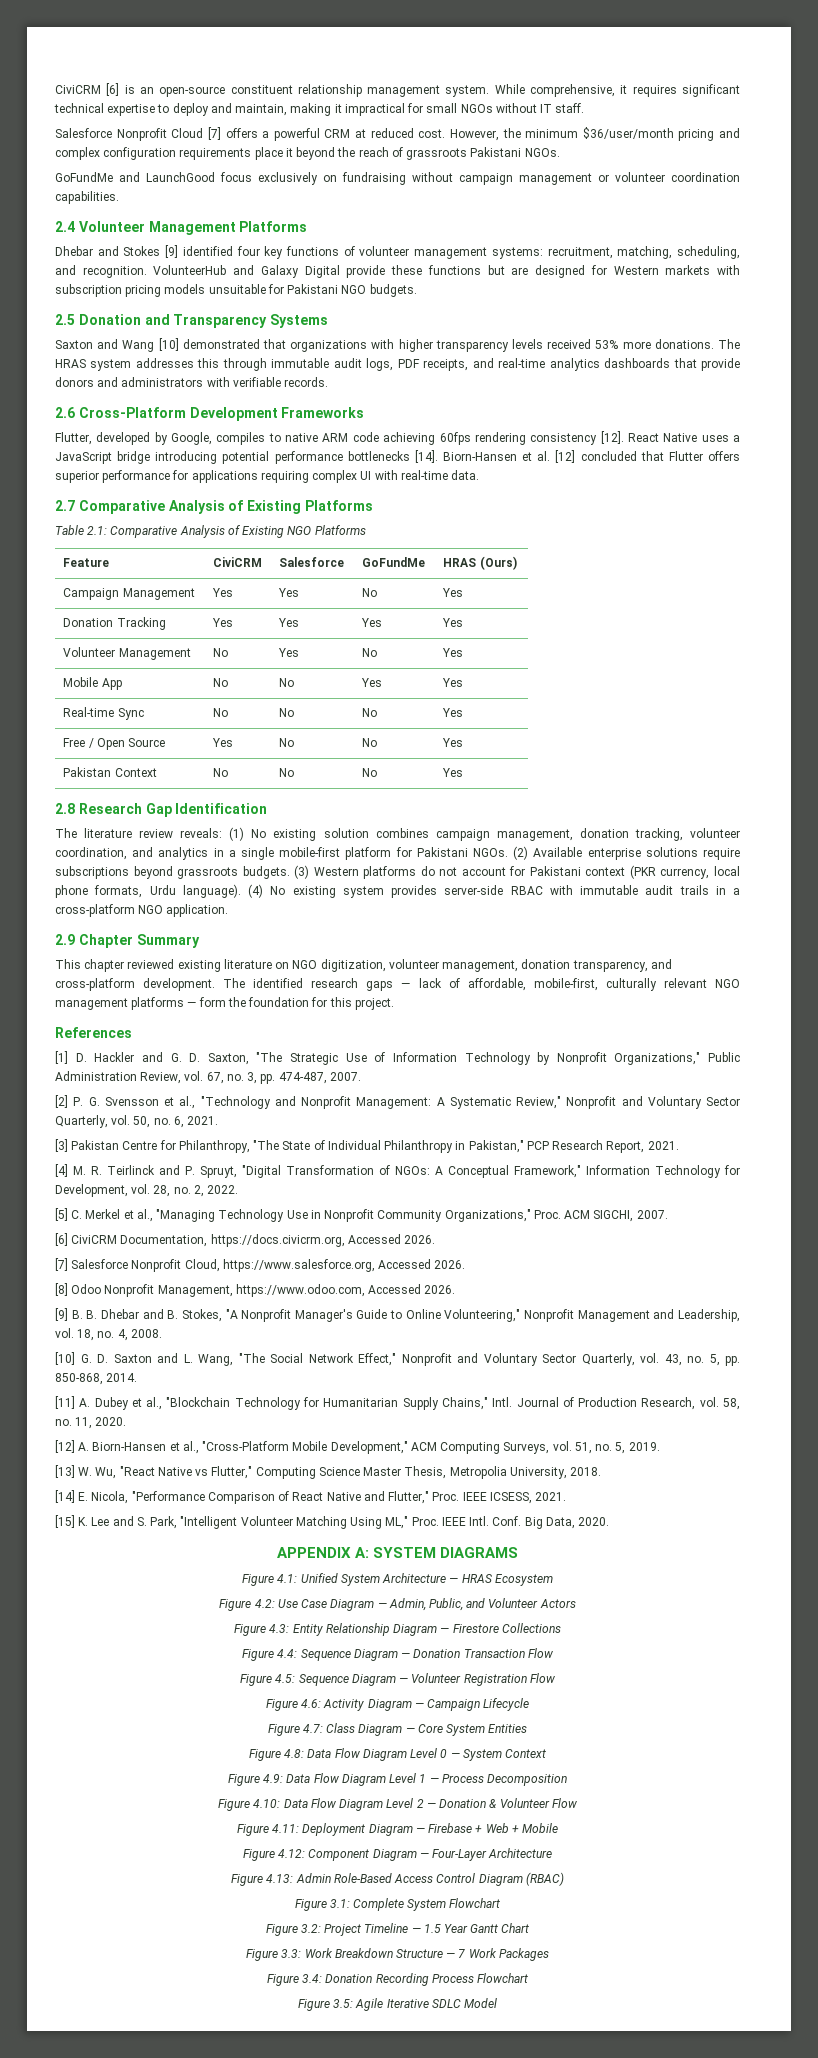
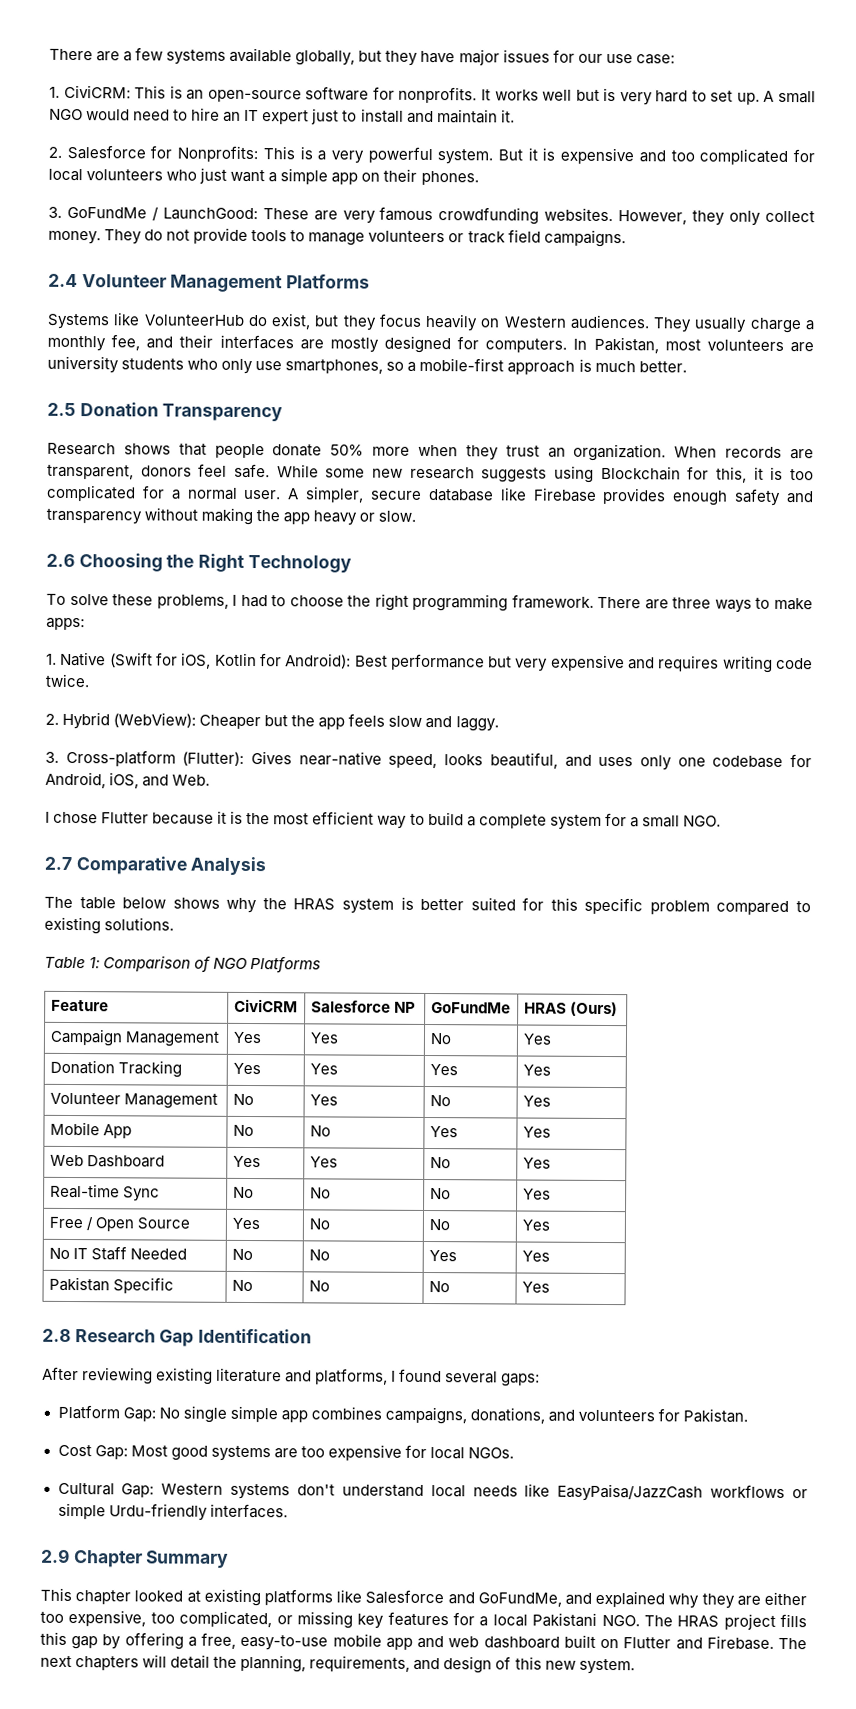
[55,83,740,97] [54,103,585,116] [55,127,740,141] [55,147,560,160] [55,172,740,185] [55,191,119,204] [55,221,308,235] [55,245,740,259] [55,265,741,278] [55,284,417,297] [55,314,329,328] [55,338,741,352] [55,358,740,371] [55,377,329,387] [55,407,365,421] [55,431,741,445] [55,450,740,464] [55,470,480,483] [55,500,373,514] [55,525,285,538] CiviCRM [6] is an open-source constituent relationship management system. While comprehensive, it requires significant technical expertise to deploy and maintain, making it impractical for small NGOs without IT staff. // Salesforce Nonprofit Cloud [7] offers a powerful CRM at reduced cost. However, the minimum $36/user/month pricing and complex configuration requirements place it beyond the reach of grassroots Pakistani NGOs. // GoFundMe and LaunchGood focus exclusively on fundraising without campaign management or volunteer coordination capabilities. // 2.4 Volunteer Management Platforms // Dhebar and Stokes [9] identified four key functions of volunteer management systems: recruitment, matching, scheduling, and recognition. VolunteerHub and Galaxy Digital provide these functions but are designed for Western markets with subscription pricing models unsuitable for Pakistani NGO budgets. // 2.5 Donation and Transparency Systems // Saxton and Wang [10] demonstrated that organizations with higher transparency levels received 53% more donations. The HRAS system addresses this through immutable audit logs, PDF receipts, and real-time analytics dashboards that provide donors and administrators with verifiable records. // 2.6 Cross-Platform Development Frameworks // Flutter, developed by Google, compiles to native ARM code achieving 60fps rendering consistency [12]. React Native uses a JavaScript bridge introducing potential performance bottlenecks [14]. Biorn-Hansen et al. [12] concluded that Flutter offers superior performance for applications requiring complex UI with real-time data. // 2.7 Comparative Analysis of Existing Platforms // Table 2.1: Comparative Analysis of Existing -> [49,47,675,66] [49,84,816,106] [49,107,515,125] [48,144,816,166] [48,167,479,186] [48,206,815,226] [48,227,626,248] [48,273,371,293] [47,312,814,334] [47,334,814,354] [47,355,687,375] [47,402,284,422] [47,442,815,462] [47,463,814,483] [46,484,815,506] [46,507,417,526] [46,553,352,573] [46,593,813,613] [46,617,85,631] [46,651,813,673] [45,673,90,688] [45,711,499,732] [45,749,813,771] [45,771,211,789] [45,810,721,830] [44,856,267,876] [44,896,811,916] [44,916,175,935] [44,955,212,973] There are a few systems available globally, but they have major issues for our use case: // 1. CiviCRM: This is an open-source software for nonprofits. It works well but is very hard to set up. A small NGO would need to hire an IT expert just to install and maintain it. // 2. Salesforce for Nonprofits: This is a very powerful system. But it is expensive and too complicated for local volunteers who just want a simple app on their phones. // 3. GoFundMe / LaunchGood: These are very famous crowdfunding websites. However, they only collect money. They do not provide tools to manage volunteers or track field campaigns. // 2.4 Volunteer Management Platforms // Systems like VolunteerHub do exist, but they focus heavily on Western audiences. They usually charge a monthly fee, and their interfaces are mostly designed for computers. In Pakistan, most volunteers are university students who only use smartphones, so a mobile-first approach is much better. // 2.5 Donation Transparency // Research shows that people donate 50% more when they trust an organization. When records are transparent, donors feel safe. While some new research suggests using Blockchain for this, it is too complicated for a normal user. A simpler, secure database like Firebase provides enough safety and transparency without making the app heavy or slow. // 2.6 Choosing the Right Technology // To solve these problems, I had to choose the right programming framework. There are three ways to make apps: // 1. Native (Swift for iOS, Kotlin for Android): Best performance but very expensive and requires writing code twice. // 2. Hybrid (WebView): Cheaper but the app feels slow and laggy. // 3. Cross-platform (Flutter): Gives near-native speed, looks beautiful, and uses only one codebase for Android, iOS, and Web. // I chose Flutter because it is the most efficient way to build a complete system for a small NGO. // 2.7 Comparative Analysis // The table below shows why the HRAS system is better suited for this specific problem compared to existing solutions. // Table 1: Comparison of
(345, 562) none -> [393,1001,416,1013] NP
(464, 682) none -> [49,1154,165,1168] [232,1155,261,1168] [309,1156,338,1168] [429,1157,451,1169] [522,1157,551,1169] // Web Dashboard | Yes | Yes | No | Yes
[63,767,157,777] // Pakistan Context -> [48,1246,187,1261] [231,1248,253,1261] [308,1249,330,1261] [428,1250,457,1262] [521,1250,550,1262] [48,1276,174,1294] // No IT Staff Needed | No | No | Yes | Yes // Pakistan Specific
[55,827,741,841] [55,846,740,860] [55,865,740,879] [55,884,740,898] [55,904,229,917] The literature review reveals: (1) No existing solution combines campaign management, donation tracking, volunteer coordination, and analytics in a single mobile-first platform for Pakistani NGOs. (2) Available enterprise solutions require subscriptions beyond grassroots budgets. (3) Western platforms do not account for Pakistani context (PKR currency, local phone formats, Urdu language). (4) No existing system provides server-side RBAC with immutable audit trails in a cross-platform NGO application. -> [42,1366,541,1387] [57,1404,749,1425] [57,1444,514,1462] [57,1482,809,1502] [57,1502,288,1521] After reviewing existing literature and platforms, I found several gaps: // Platform Gap: No single simple app combines campaigns, donations, and volunteers for Pakistan. // Cost Gap: Most good systems are too expensive for local NGOs. // Cultural Gap: Western systems don't understand local needs like EasyPaisa/JazzCash workflows or simple Urdu-friendly interfaces.
[127,959,672,972] [55,978,741,991] [55,997,394,1010] [55,1027,132,1038] [55,1051,740,1065] [55,1071,361,1084] [55,1095,740,1109] [55,1115,219,1128] [55,1139,679,1153] [55,1164,740,1178] [55,1184,239,1197] [55,1208,668,1222] [55,1233,436,1247] [55,1258,466,1272] [55,1283,456,1297] [55,1308,740,1322] [55,1328,162,1341] [55,1352,740,1366] [55,1373,138,1385] [55,1396,740,1410] [55,1417,127,1429] [55,1440,660,1454] [55,1465,602,1479] [55,1490,567,1504] [55,1515,610,1529] [276,1547,519,1558] [242,1573,553,1586] [219,1598,576,1611] [234,1623,561,1636] [242,1648,553,1661] [240,1673,555,1686] [265,1698,530,1711] [267,1723,528,1736] [248,1748,547,1761] [227,1773,568,1786] [218,1798,577,1811] [236,1823,559,1836] [242,1848,553,1861] [231,1872,564,1886] [294,1898,501,1911] [265,1923,530,1936] [246,1948,549,1961] [266,1973,529,1986] [297,1998,498,2011] reviewed existing literature on NGO digitization, volunteer management, donation transparency, and cross-platform development. The identified research gaps — lack of affordable, mobile-first, culturally relevant NGO management platforms — form the foundation for this project. // References // [1] D. Hackler and G. D. Saxton, "The Strategic Use of Information Technology by Nonprofit Organizations," Public Administration Review, vol. 67, no. 3, pp. 474-487, 2007. // [2] P. G. Svensson et al., "Technology and Nonprofit Management: A Systematic Review," Nonprofit and Voluntary Sector Quarterly, vol. 50, no. 6, 2021. // [3] Pakistan Centre for Philanthropy, "The State of Individual Philanthropy in Pakistan," PCP Research Report, 2021. // [4] M. R. Teirlinck and P. Spruyt, "Digital Transformation of NGOs: A Conceptual Framework," Information Technology for Development, vol. 28, no. 2, 2022. // [5] C. Merkel et al., "Managing Technology Use in Nonprofit Community Organizations," Proc. ACM SIGCHI, 2007. // [6] CiviCRM Documentation, https://docs.civicrm.org, Accessed 2026. // [7] Salesforce Nonprofit Cloud, https://www.salesforce.org, Accessed 2026. // [8] Odoo Nonprofit Management, https://www.odoo.com, Accessed 2026. // [9] B. B. Dhebar and B. Stokes, "A Nonprofit Manager's Guide to Online Volunteering," Nonprofit Management and Leadership, vol. 18, no. 4, 2008. // [10] G. D. Saxton and L. Wang, "The Social Network Effect," Nonprofit and Voluntary Sector Quarterly, vol. 43, no. 5, pp. 850-868, 2014. // [11] A. Dubey et al., "Blockchain Technology for Humanitarian Supply Chains," Intl. Journal of Production Research, vol. 58, no. 11, 2020. // [12] A. Biorn-Hansen et al., "Cross-Platform Mobile Development," ACM Computing Surveys, vol. 51, no. 5, 2019. // [13] W. Wu, "React Native vs Flutter," Computing Science Master Thesis, Metropolia University, 2018. // [14] E. Nicola, "Performance Comparison of React Native and Flutter," Proc. IEEE ICSESS, 2021. // [15] K. Lee and S. Park, "Intelligent Volunteer Matching Using ML," Proc. IEEE Intl. Conf. Big Data, 2020. // APPENDIX A: SYSTEM DIAGRAMS // Figure 4.1: Unified System Architecture — HRAS Ecosystem // Figure 4.2: Use Case Diagram — Admin, Public, and Volunteer Actors // Figure 4.3: Entity Relationship Diagram — Firestore Collections // Figure 4.4: Sequence Diagram — Donation Transaction Flow // Figure 4.5: Sequence Diagram — Volunteer Registration Flow // Figure 4.6: Activity Diagram — Campaign Lifecycle // Figure 4.7: Class Diagram — Core System Entities // Figure 4.8: Data Flow Diagram Level 0 — System Context // Figure 4.9: Data Flow Diagram Level 1 — Process Decomposition // Figure 4.10: Data Flow Diagram Level 2 — Donation & Volunteer Flow // Figure 4.11: Deployment Diagram — Firebase + Web + Mobile // Figure 4.12: Component Diagram — Four-Layer Architecture // Figure 4.13: Admin Role-Based Access Control Diagram (RBAC) // Figure 3.1: Complete System Flowchart // Figure 3.2: Project Timeline — 1.5 Year Gantt Chart // Figure 3.3: Work Breakdown Structure — 7 Work Packages // Figure 3.4: Donation Recording Process Flowchart // Figure 3.5: Agile Iterative SDLC Model -> [134,1588,808,1609] [40,1610,807,1630] [40,1631,808,1651] [40,1654,635,1675] looked at existing platforms like Salesforce and GoFundMe, and explained why they are either too expensive, too complicated, or missing key features for a local Pakistani NGO. The HRAS project fills this gap by offering a free, easy-to-use mobile app and web dashboard built on Flutter and Firebase. The next chapters will detail the planning, requirements, and design of this new system.

